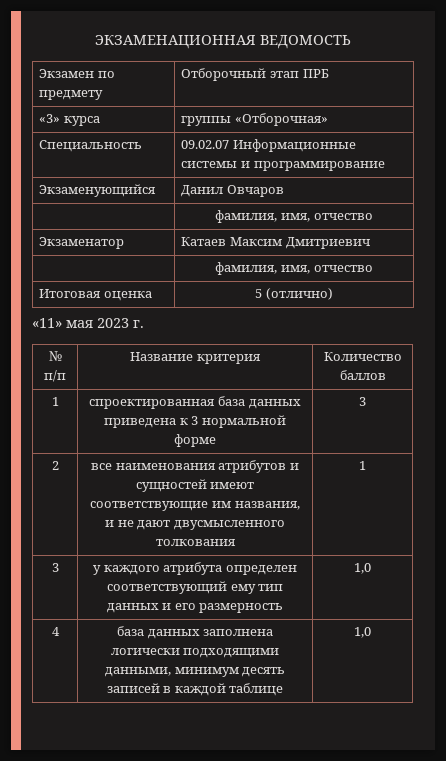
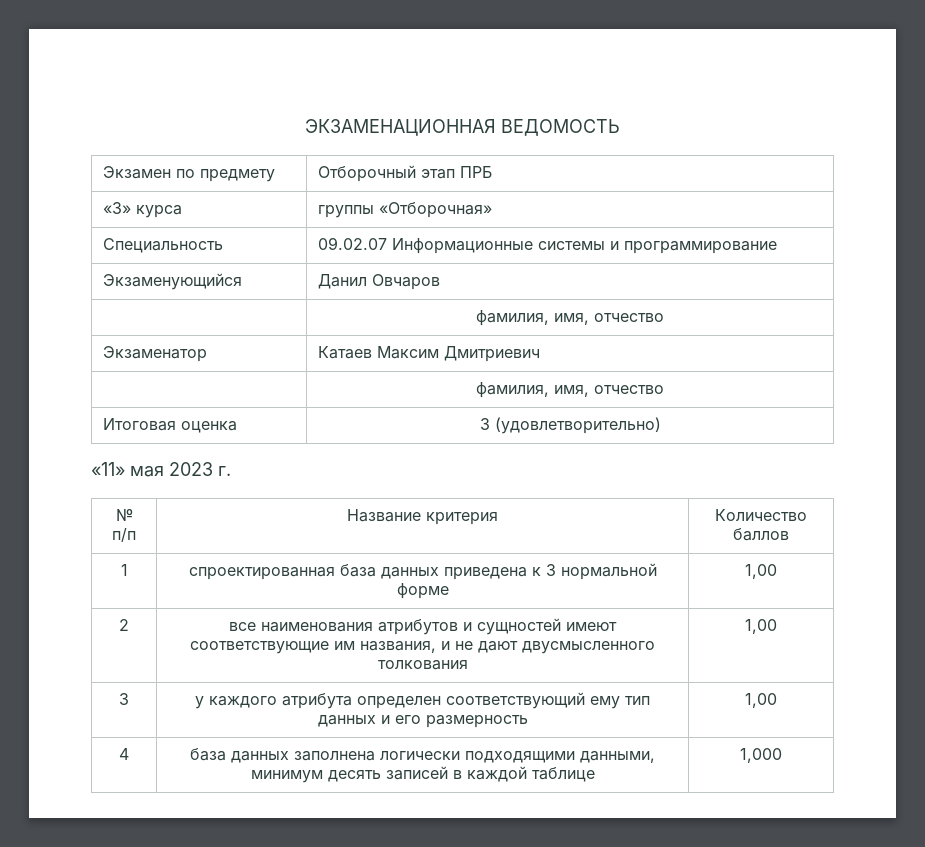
[255,288,333,300] 5 (отлично) -> [479,417,661,434] 3 (удовлетворительно)
[359,397,366,406] 3 -> [745,564,777,579] 1,00
[359,461,366,470] 1 -> [745,619,777,634] 1,00
[354,563,371,574] 1,0 -> [745,693,777,708] 1,00
[354,627,371,638] 1,0 -> [740,748,782,763] 1,000

